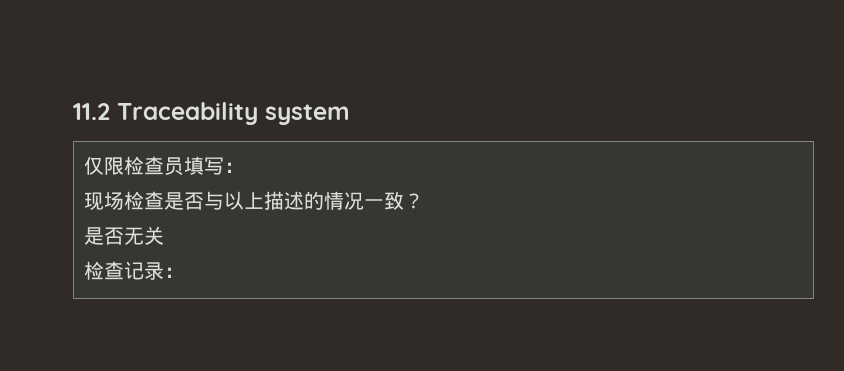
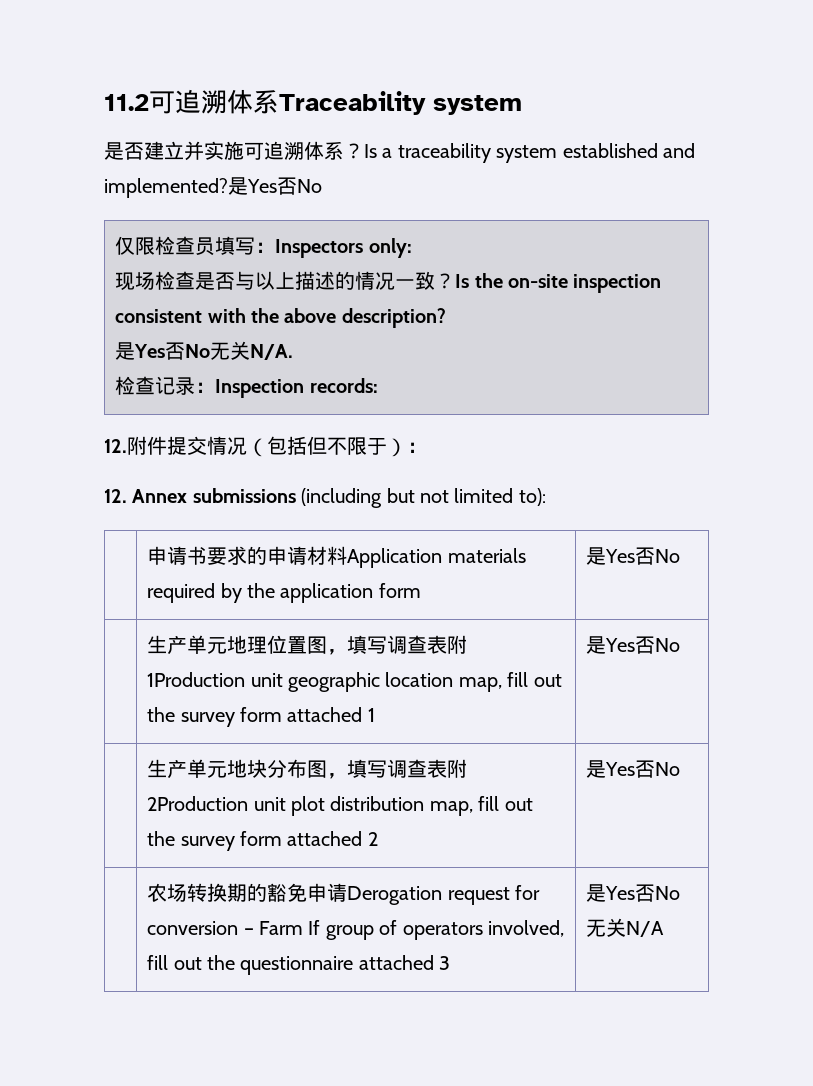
(110, 111) none -> [149,89,279,114] 可追溯体系
(350, 114) none -> [104,141,695,163] [104,177,322,198] // 是否建立并实施可追溯体系？Is a traceability system established and implemented?是Yes否No
(244, 167) none -> [275,238,412,258] Inspectors only:
[83,226,164,245] // 是否无关 -> [455,273,662,293] [115,308,446,328] [115,341,294,360] Is the on-site inspection consistent with the above description? // 是Yes否No无关N/A.
(184, 272) none -> [215,378,378,398] [104,436,427,457] [104,488,546,508] [147,546,526,568] [147,583,421,603] [586,547,681,565] [147,635,468,655] [147,672,562,692] [147,707,375,727] [586,636,681,654] [147,759,468,779] [147,796,533,816] [147,831,378,851] [586,760,681,778] [147,883,541,905] [147,920,564,940] [147,955,451,975] [586,884,681,902] [586,918,665,937] Inspection records: // 12.附件提交情况（包括但不限于）： // 12. Annex submissions (including but not limited to): // | 申请书要求的申请材料Application materials required by the application form | 是Yes否No // | 生产单元地理位置图，填写调查表附1Production unit geographic location map, fill out the survey form attached 1 | 是Yes否No // | 生产单元地块分布图，填写调查表附2Production unit plot distribution map, fill out the survey form attached 2 | 是Yes否No // | 农场转换期的豁免申请Derogation request for conversion – Farm If group of operators involved, fill out the questionnaire attached 3 | 是Yes否No无关N/A

